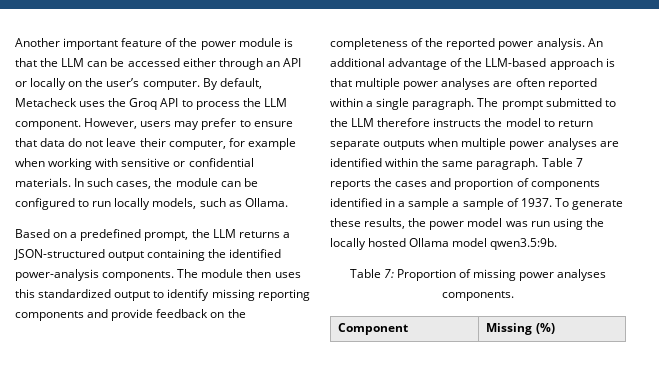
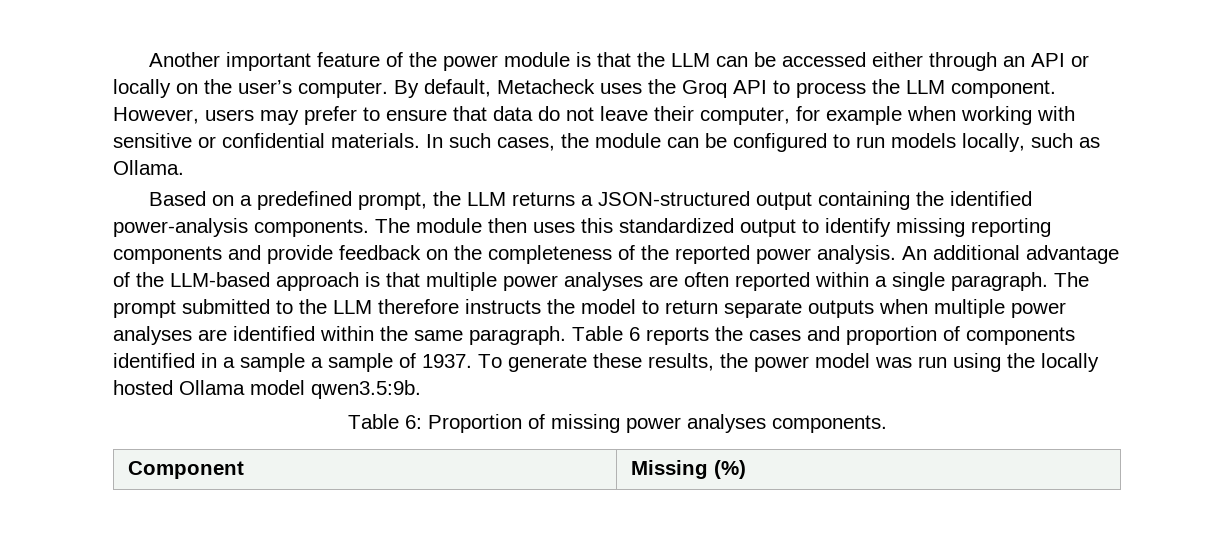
[114,198,197,210] locally models, -> [891,133,1025,152] models locally,
[575,158,583,167] 7 -> [629,327,640,341] 6
[383,269,394,278] 7: -> [404,415,422,429] 6:

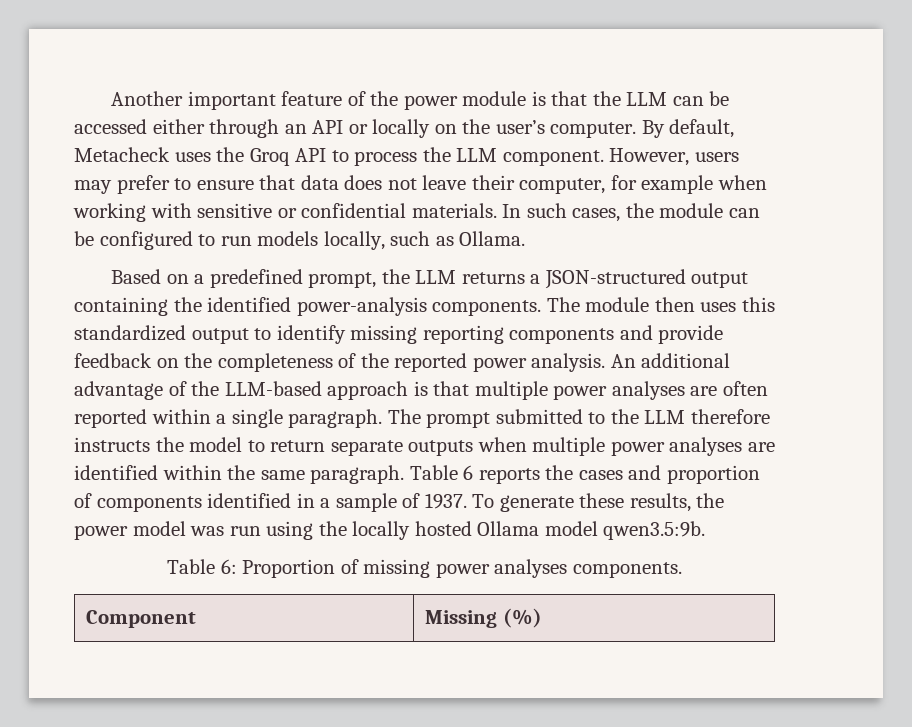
[538,106,560,121] do -> [344,175,383,190] does
[311,353,393,372] a sample -> (397, 502) none

